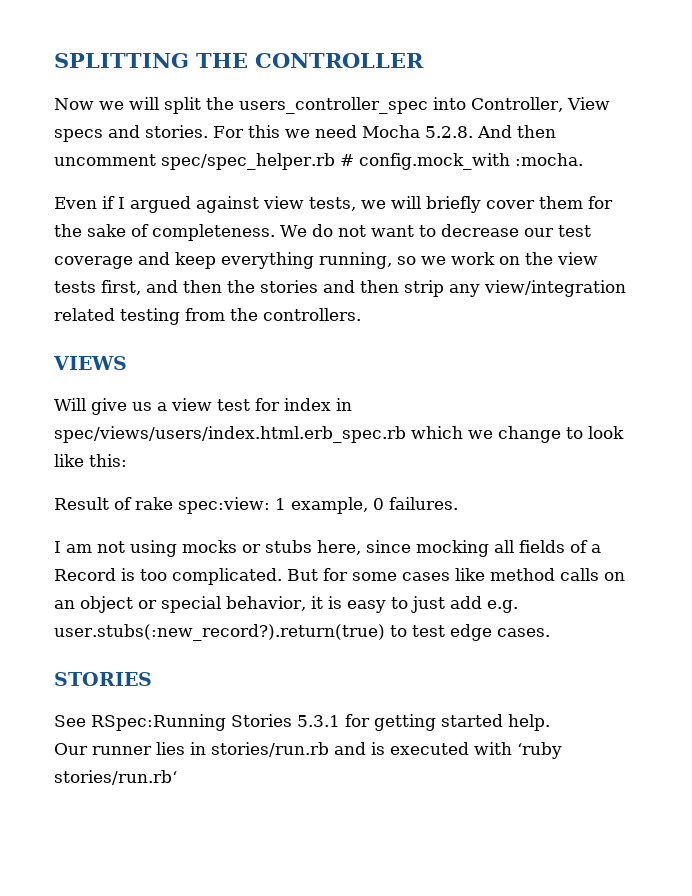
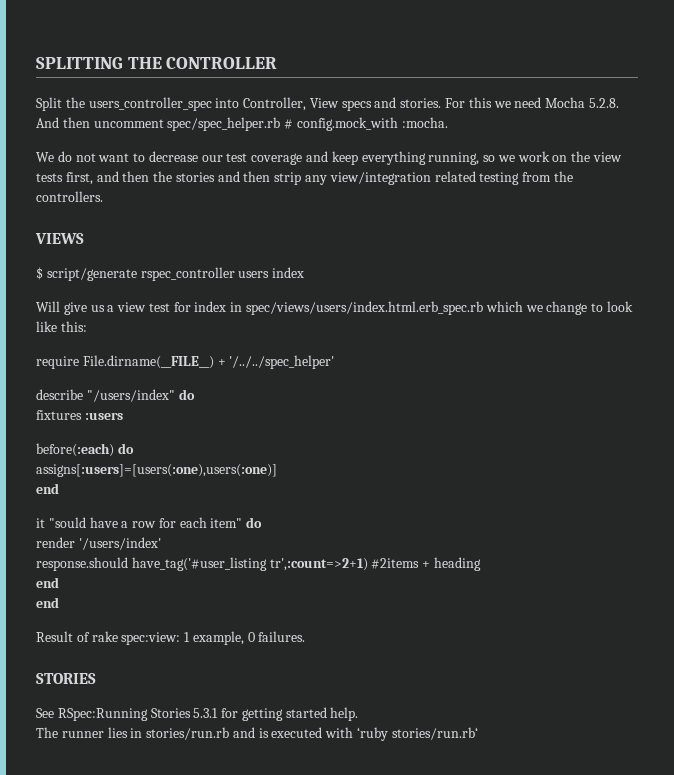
[54,97,201,114] Now we will split -> [36,97,62,111] Split
[54,196,613,213] [54,224,275,241] Even if I argued against view tests, we will briefly cover them for the sake of completeness. -> (448, 122) none
(127, 363) none -> [36,267,305,281] // $ script/generate rspec_controller users index
(127, 460) none -> [36,355,335,369] [36,389,195,402] [36,410,123,420] [36,443,134,457] [36,464,277,477] [36,483,59,494] [36,517,263,528] [36,537,161,550] [36,557,481,571] [36,577,59,588] [36,597,59,608] // require File.dirname(__FILE__) + '/../../spec_helper' // describe "/users/index" do // fixtures :users // before(:each) do // assigns[:users]=[users(:one),users(:one)] // end // it "sould have a row for each item" do // render '/users/index' // response.should have_tag('#user_listing tr',:count=>2+1) #2items + heading // end // end
[54,540,601,557] [54,568,625,585] [54,596,518,613] [54,624,550,641] // I am not using mocks or stubs here, since mocking all fields of a Record is too complicated. But for some cases like method calls on an object or special behavior, it is easy to just add e.g. user.stubs(:new_record?).return(true) to test edge cases. -> (306, 636) none
[54,743,88,755] Our -> [36,727,58,738] The

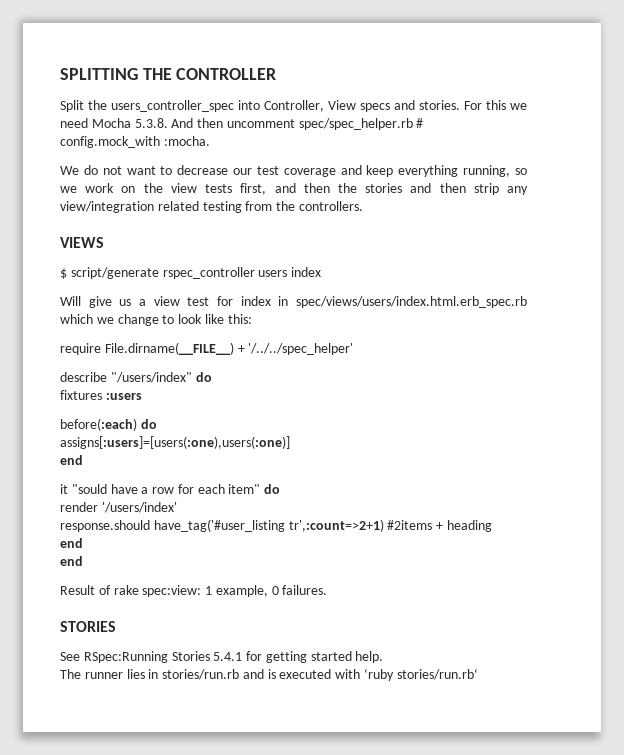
[588,98,619,108] 5.2.8. -> [134,118,168,128] 5.3.8.
[193,708,219,718] 5.3.1 -> [213,652,243,661] 5.4.1

